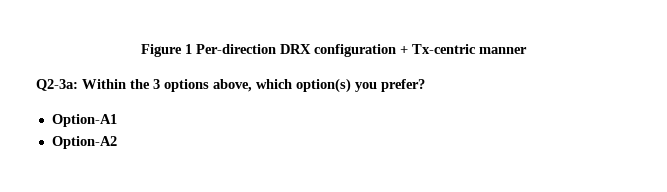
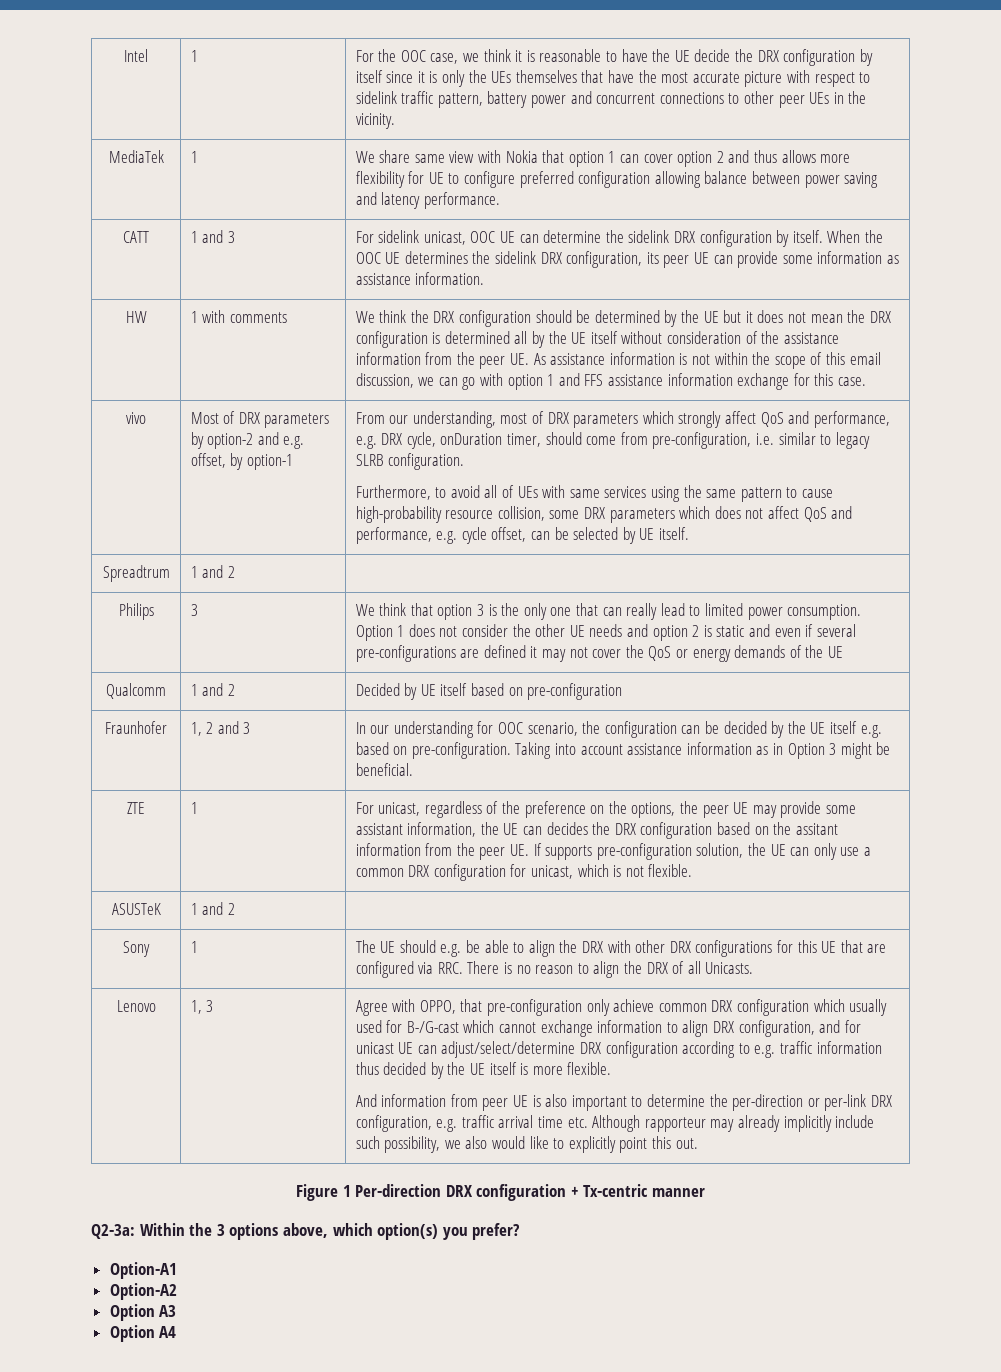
(141, 50) none -> [124,49,148,62] [190,50,198,62] [355,49,873,66] [355,70,871,87] [355,91,867,108] [355,113,395,129] [108,150,164,163] [190,151,198,163] [355,150,851,167] [355,171,879,188] [355,192,500,209] [123,231,150,243] [190,230,235,243] [355,230,883,247] [355,251,899,268] [355,272,485,285] [125,311,147,323] [190,310,287,323] [355,310,891,327] [355,331,839,348] [355,352,881,369] [355,373,866,390] [126,412,146,424] [190,411,330,428] [190,432,305,449] [190,453,293,470] [355,411,890,428] [355,432,870,449] [355,453,465,470] [355,485,833,502] [355,506,853,523] [355,527,690,544] [102,565,170,582] [190,565,235,578] [118,603,154,620] [190,604,198,616] [355,603,862,620] [355,624,856,641] [355,645,843,662] [106,683,166,699] [190,683,235,696] [355,683,623,700] [105,721,167,734] [190,721,251,736] [355,721,882,738] [355,742,891,759] [355,763,413,776] [127,802,145,814] [190,802,198,814] [355,801,856,818] [355,822,838,839] [355,843,871,860] [355,864,693,881] [111,903,161,915] [190,902,235,915] [123,941,150,957] [190,941,198,953] [355,940,887,957] [355,961,754,978] [116,1000,156,1012] [190,1000,214,1014] [355,999,888,1016] [355,1020,861,1037] [355,1041,882,1058] [355,1062,612,1079] [355,1094,892,1111] [355,1115,875,1132] [355,1136,698,1153] Intel | 1 | For the OOC case, we think it is reasonable to have the UE decide the DRX configuration by itself since it is only the UEs themselves that have the most accurate picture with respect to sidelink traffic pattern, battery power and concurrent connections to other peer UEs in the vicinity. // MediaTek | 1 | We share same view with Nokia that option 1 can cover option 2 and thus allows more flexibility for UE to configure preferred configuration allowing balance between power saving and latency performance. // CATT | 1 and 3 | For sidelink unicast, OOC UE can determine the sidelink DRX configuration by itself. When the OOC UE determines the sidelink DRX configuration, its peer UE can provide some information as assistance information. // HW | 1 with comments | We think the DRX configuration should be determined by the UE but it does not mean the DRX configuration is determined all by the UE itself without consideration of the assistance information from the peer UE. As assistance information is not within the scope of this email discussion, we can go with option 1 and FFS assistance information exchange for this case. // vivo | Most of DRX parameters by option-2 and e.g. offset, by option-1 | From our understanding, most of DRX parameters which strongly affect QoS and performance, e.g. DRX cycle, onDuration timer, should come from pre-configuration, i.e. similar to legacy SLRB configuration. // Furthermore, to avoid all of UEs with same services using the same pattern to cause high-probability resource collision, some DRX parameters which does not affect QoS and performance, e.g. cycle offset, can be selected by UE itself. // Spreadtrum | 1 and 2 | // Philips | 3 | We think that option 3 is the only one that can really lead to limited power consumption. Option 1 does not consider the other UE needs and option 2 is static and even if several pre-configurations are defined it may not cover the QoS or energy demands of the UE // Qualcomm | 1 and 2 | Decided by UE itself based on pre-configuration // Fraunhofer | 1, 2 and 3 | In our understanding for OOC scenario, the configuration can be decided by the UE itself e.g. based on pre-configuration. Taking into account assistance information as in Option 3 might be beneficial. // ZTE | 1 | For unicast, regardless of the preference on the options, the peer UE may provide some assistant information, the UE can decides the DRX configuration based on the assitant information from the peer UE. If supports pre-configuration solution, the UE can only use a common DRX configuration for unicast, which is not flexible. // ASUSTeK | 1 and 2 | // Sony | 1 | The UE should e.g. be able to align the DRX with other DRX configurations for this UE that are configured via RRC. There is no reason to align the DRX of all Unicasts. // Lenovo | 1, 3 | Agree with OPPO, that pre-configuration only achieve common DRX configuration which usually used for B-/G-cast which cannot exchange information to align DRX configuration, and for unicast UE can adjust/select/determine DRX configuration according to e.g. traffic information thus decided by the UE itself is more flexible. // And information from peer UE is also important to determine the per-direction or per-link DRX configuration, e.g. traffic arrival time etc. Although rapporteur may already implicitly include such possibility, we also would like to explicitly point this out. //
(117, 142) none -> [109,1304,177,1321] [109,1325,177,1342] // Option A3 // Option A4

